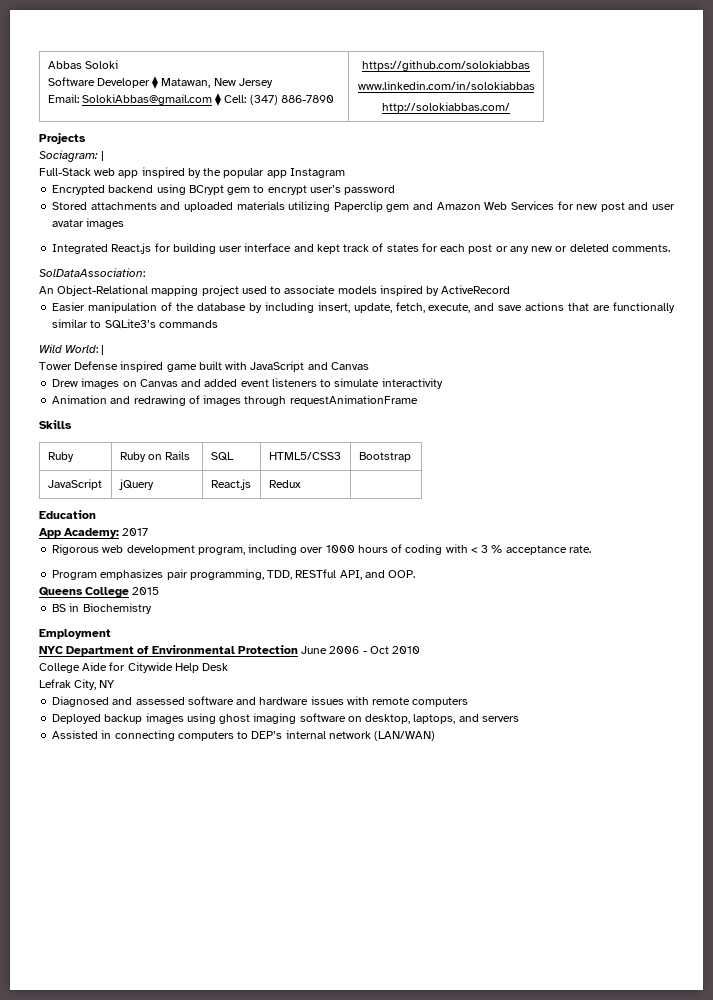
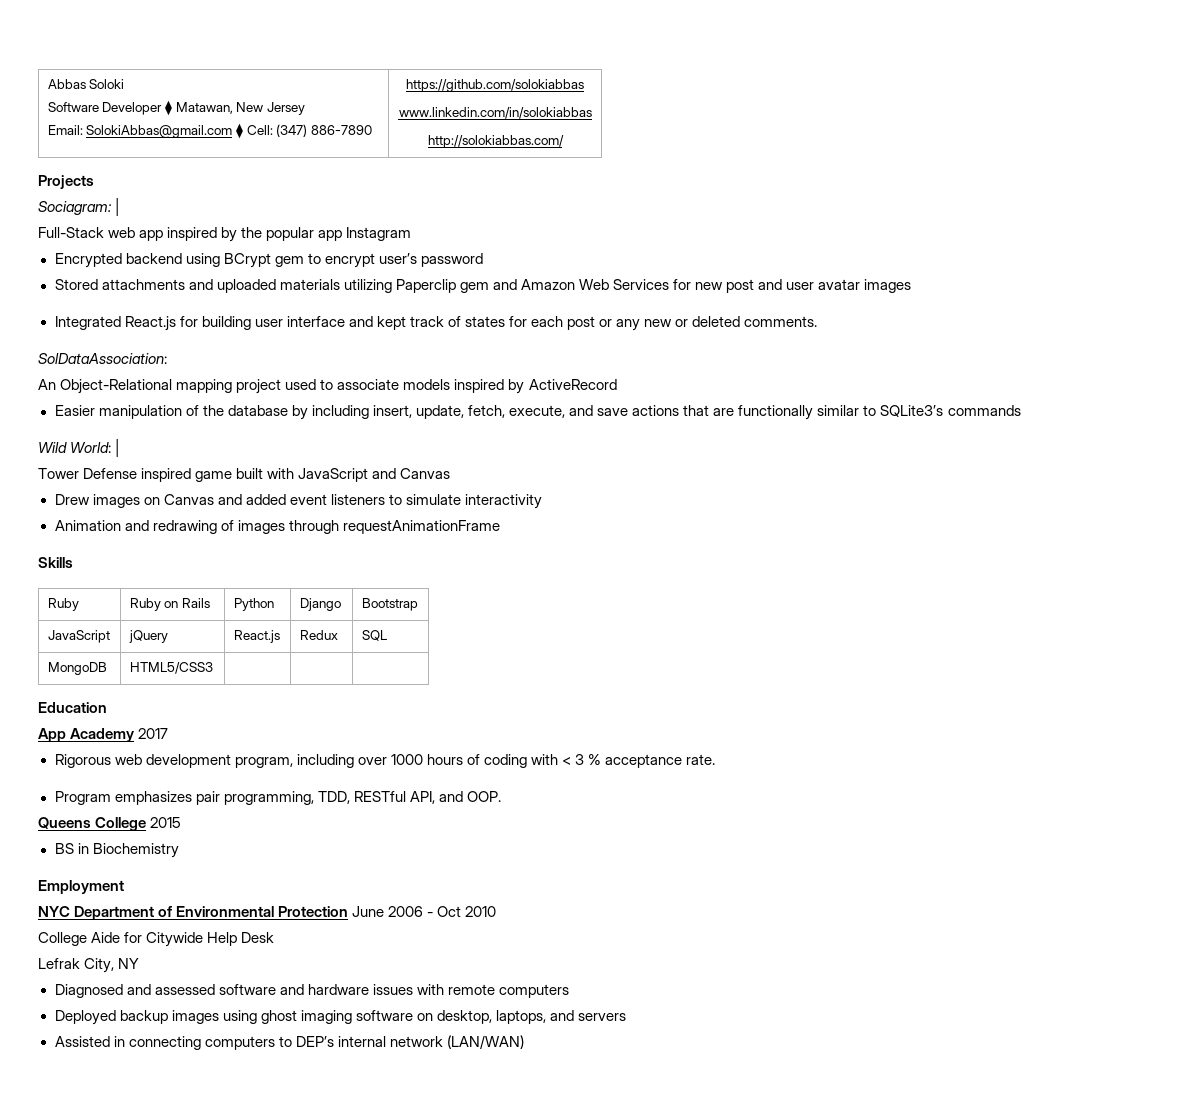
[210,452,234,461] [268,452,341,460] SQL | HTML5/CSS3 -> [233,598,274,611] [299,598,341,611] Python | Django
(301, 484) none -> [361,630,387,641] [47,662,107,675] [129,662,213,674] | SQL // MongoDB | HTML5/CSS3 | |
[64,528,120,538] Academy: -> [70,728,135,742] Academy

